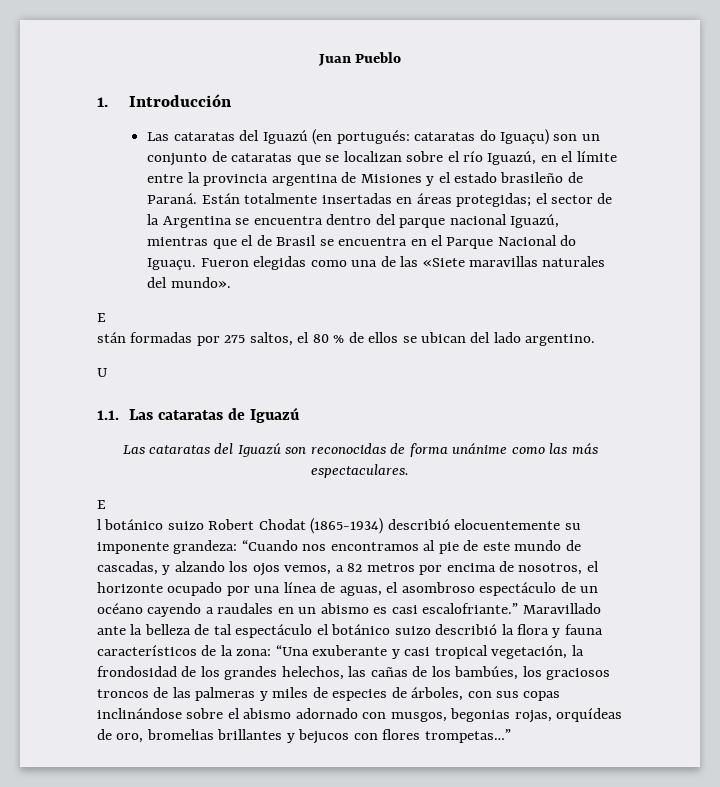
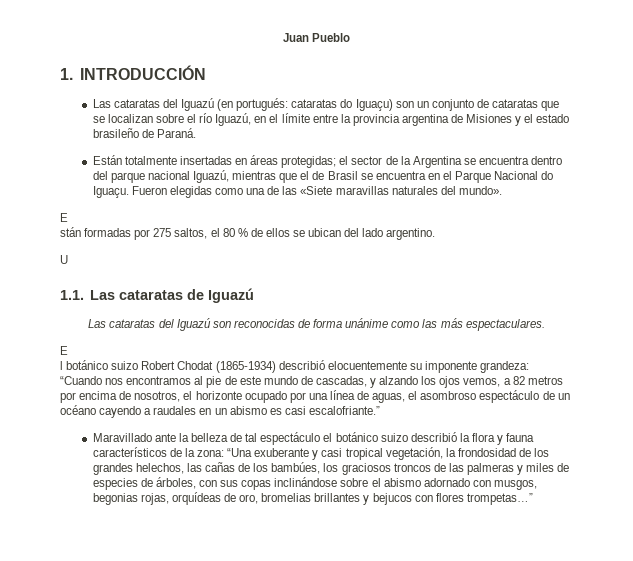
[129,94,233,107] Introducción -> [80,65,207,80] INTRODUCCIÓN
(198, 198) none -> (196, 133) //
(519, 608) none -> (380, 410) //

